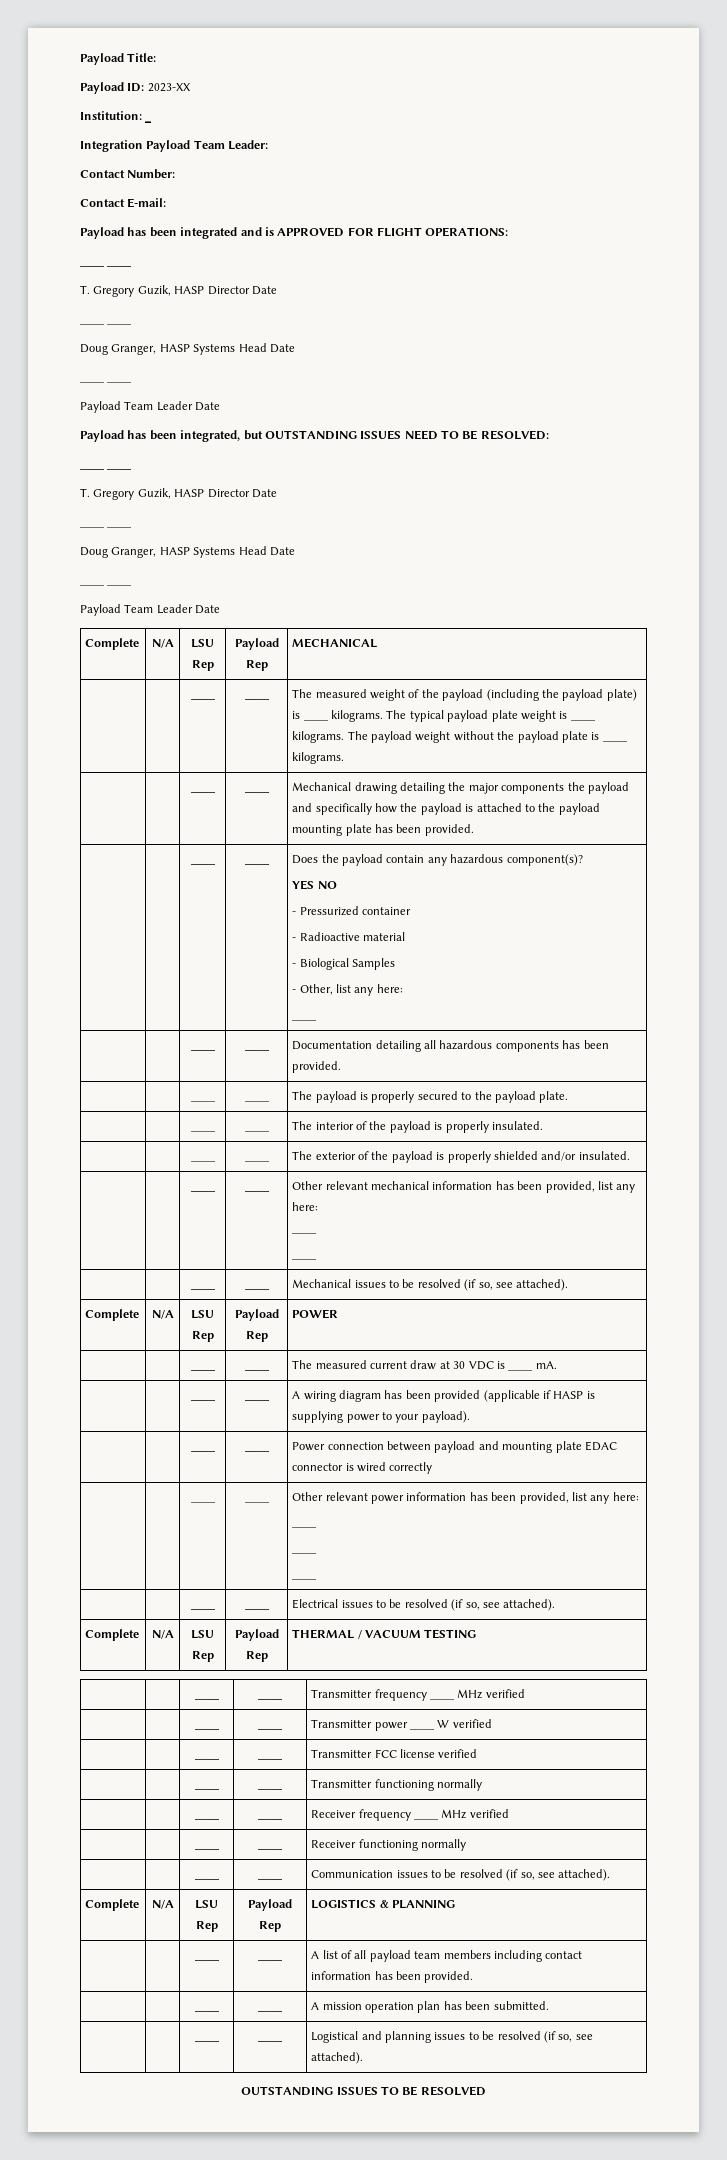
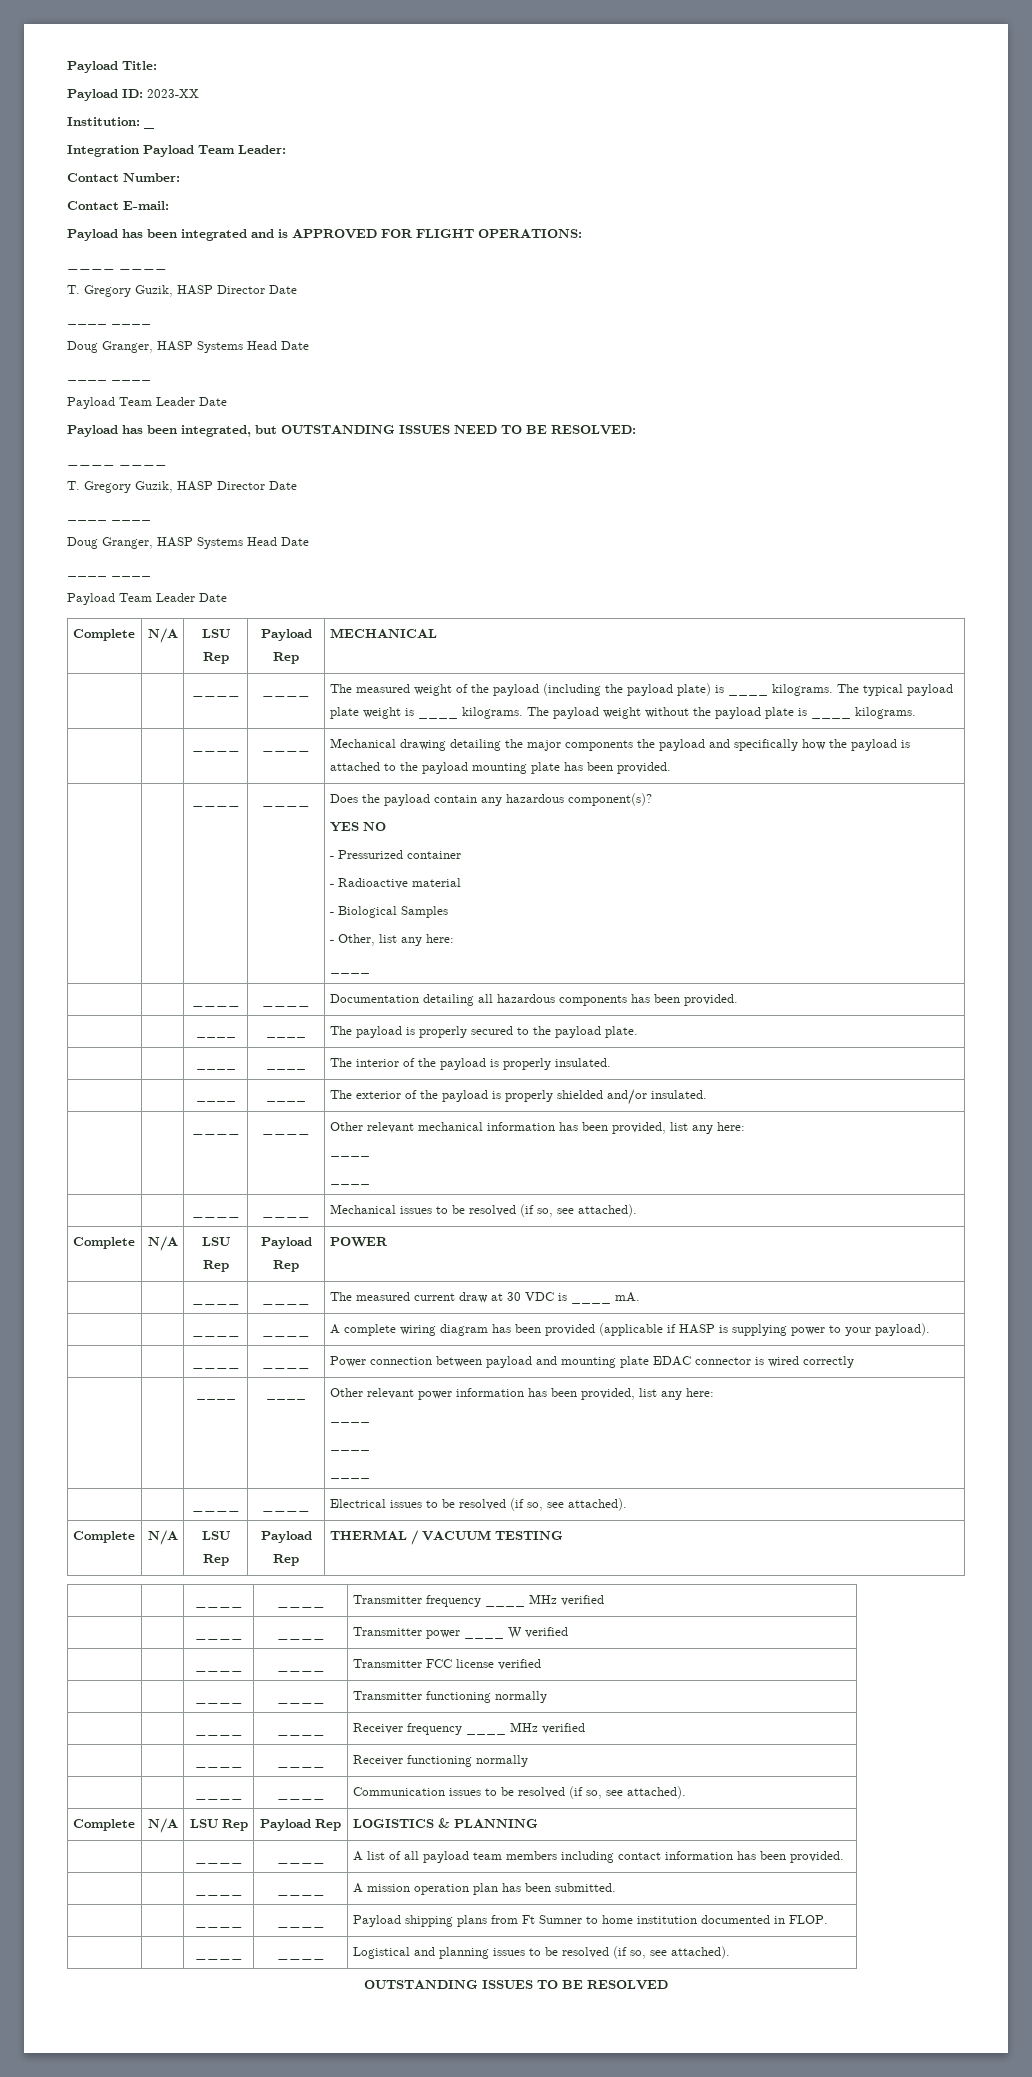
(301, 1395) none -> [343,1324,396,1336] complete
(549, 2005) none -> [194,1924,243,1928] [276,1924,325,1928] [352,1915,828,1927] // | | ____ | ____ | Payload shipping plans from Ft Sumner to home institution documented in FLOP.

